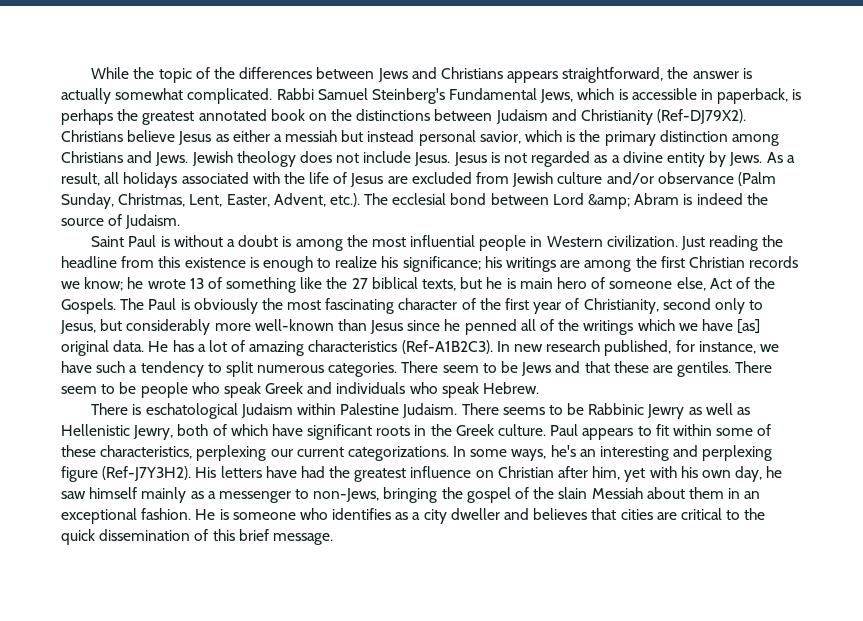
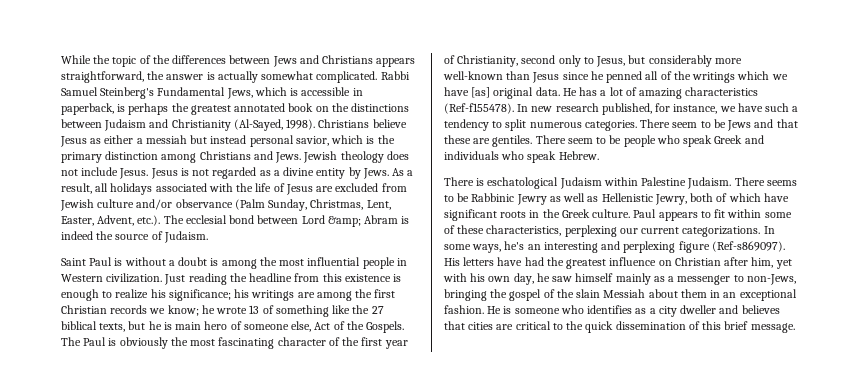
[657,109,747,124] (Ref-DJ79X2). -> [233,119,316,131] (Al-Sayed, 1998).
[401,340,493,354] (Ref-A1B2C3). -> [444,103,514,114] (Ref-f155478).
[102,466,192,481] (Ref-J7Y3H2). -> [711,241,785,252] (Ref-s869097).

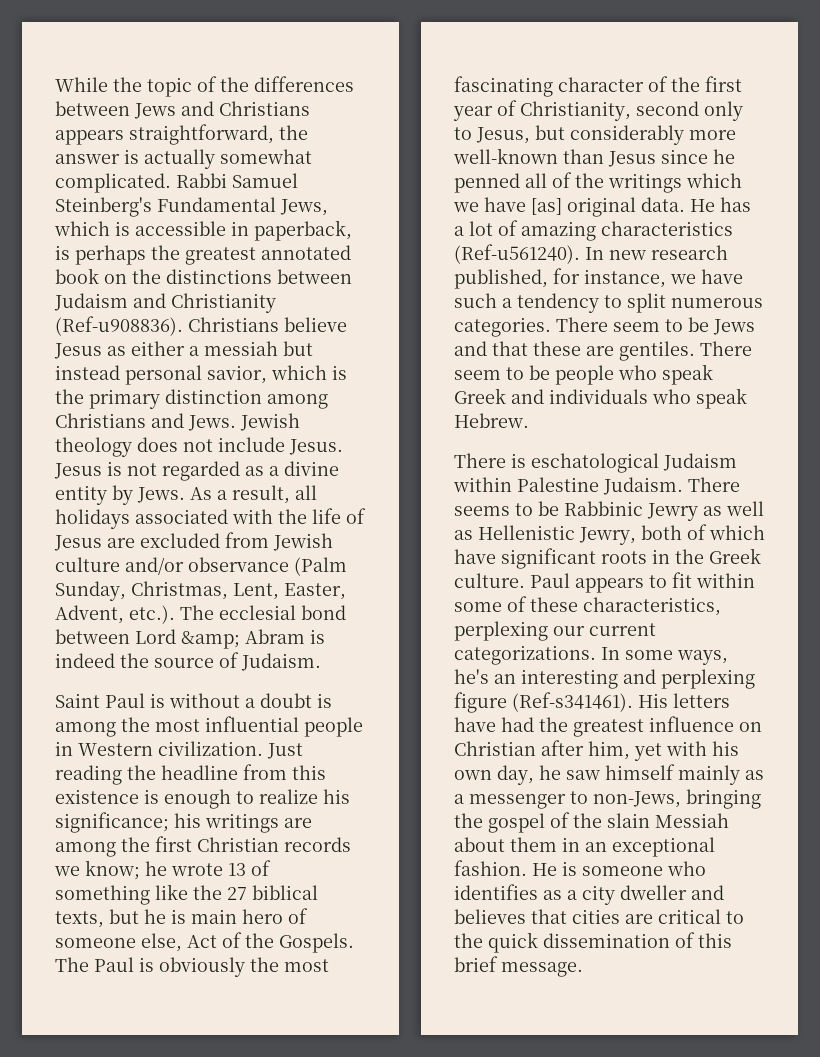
[233,119,316,131] (Al-Sayed, 1998). -> [55,316,183,336] (Ref-u908836).
[444,103,514,114] (Ref-f155478). -> [454,244,580,264] (Ref-u561240).
[711,241,785,252] (Ref-s869097). -> [512,692,633,712] (Ref-s341461).

